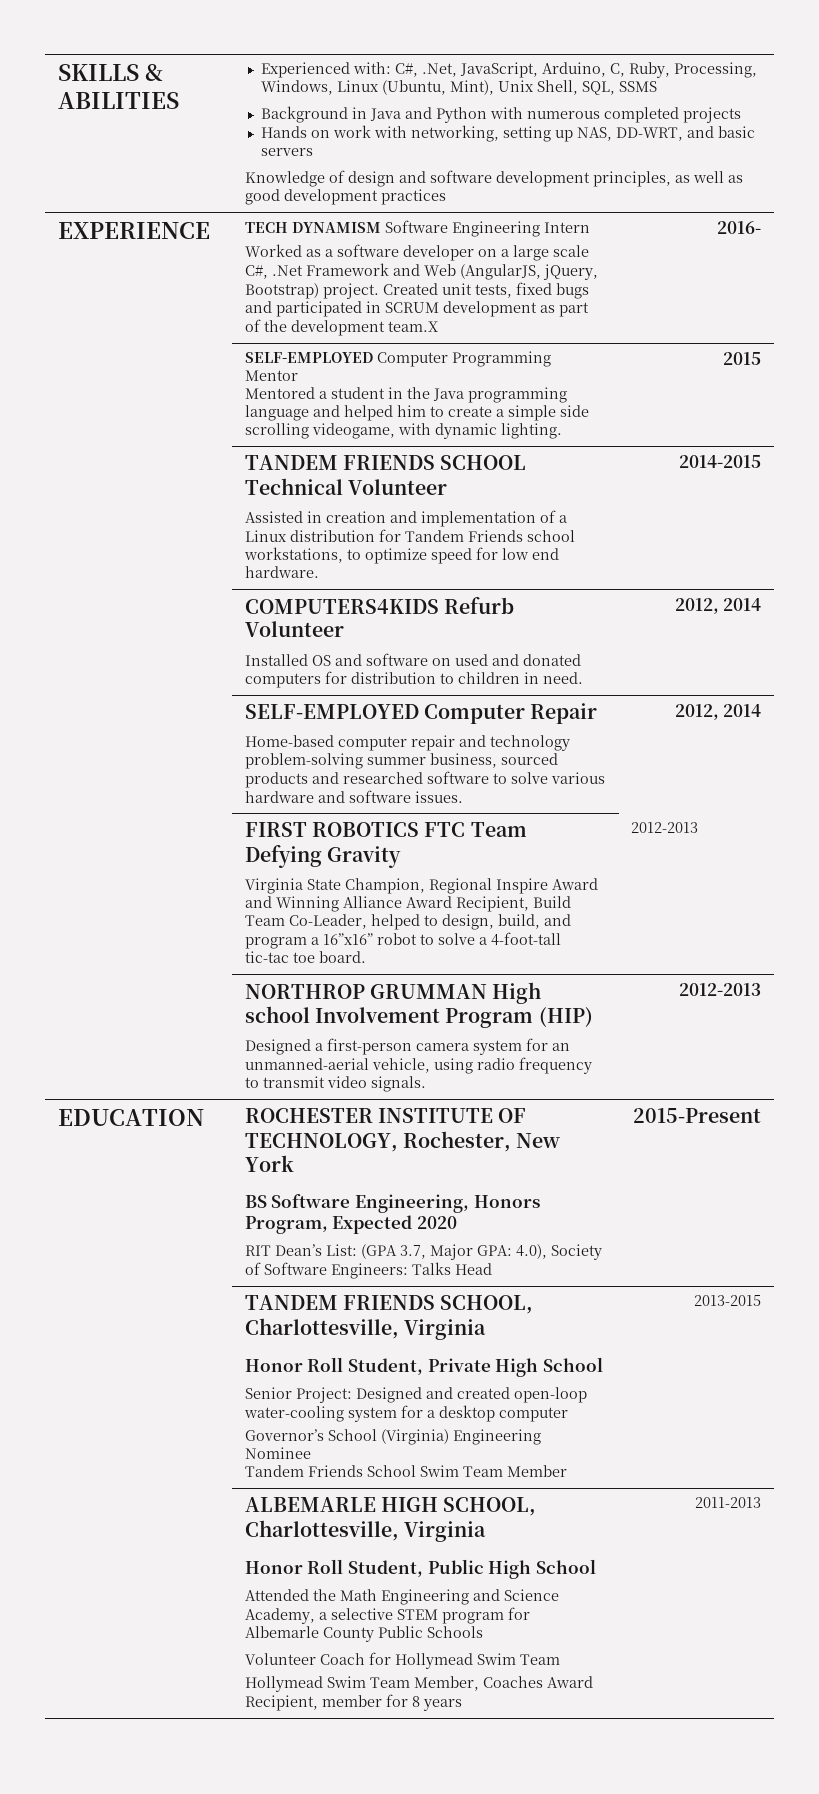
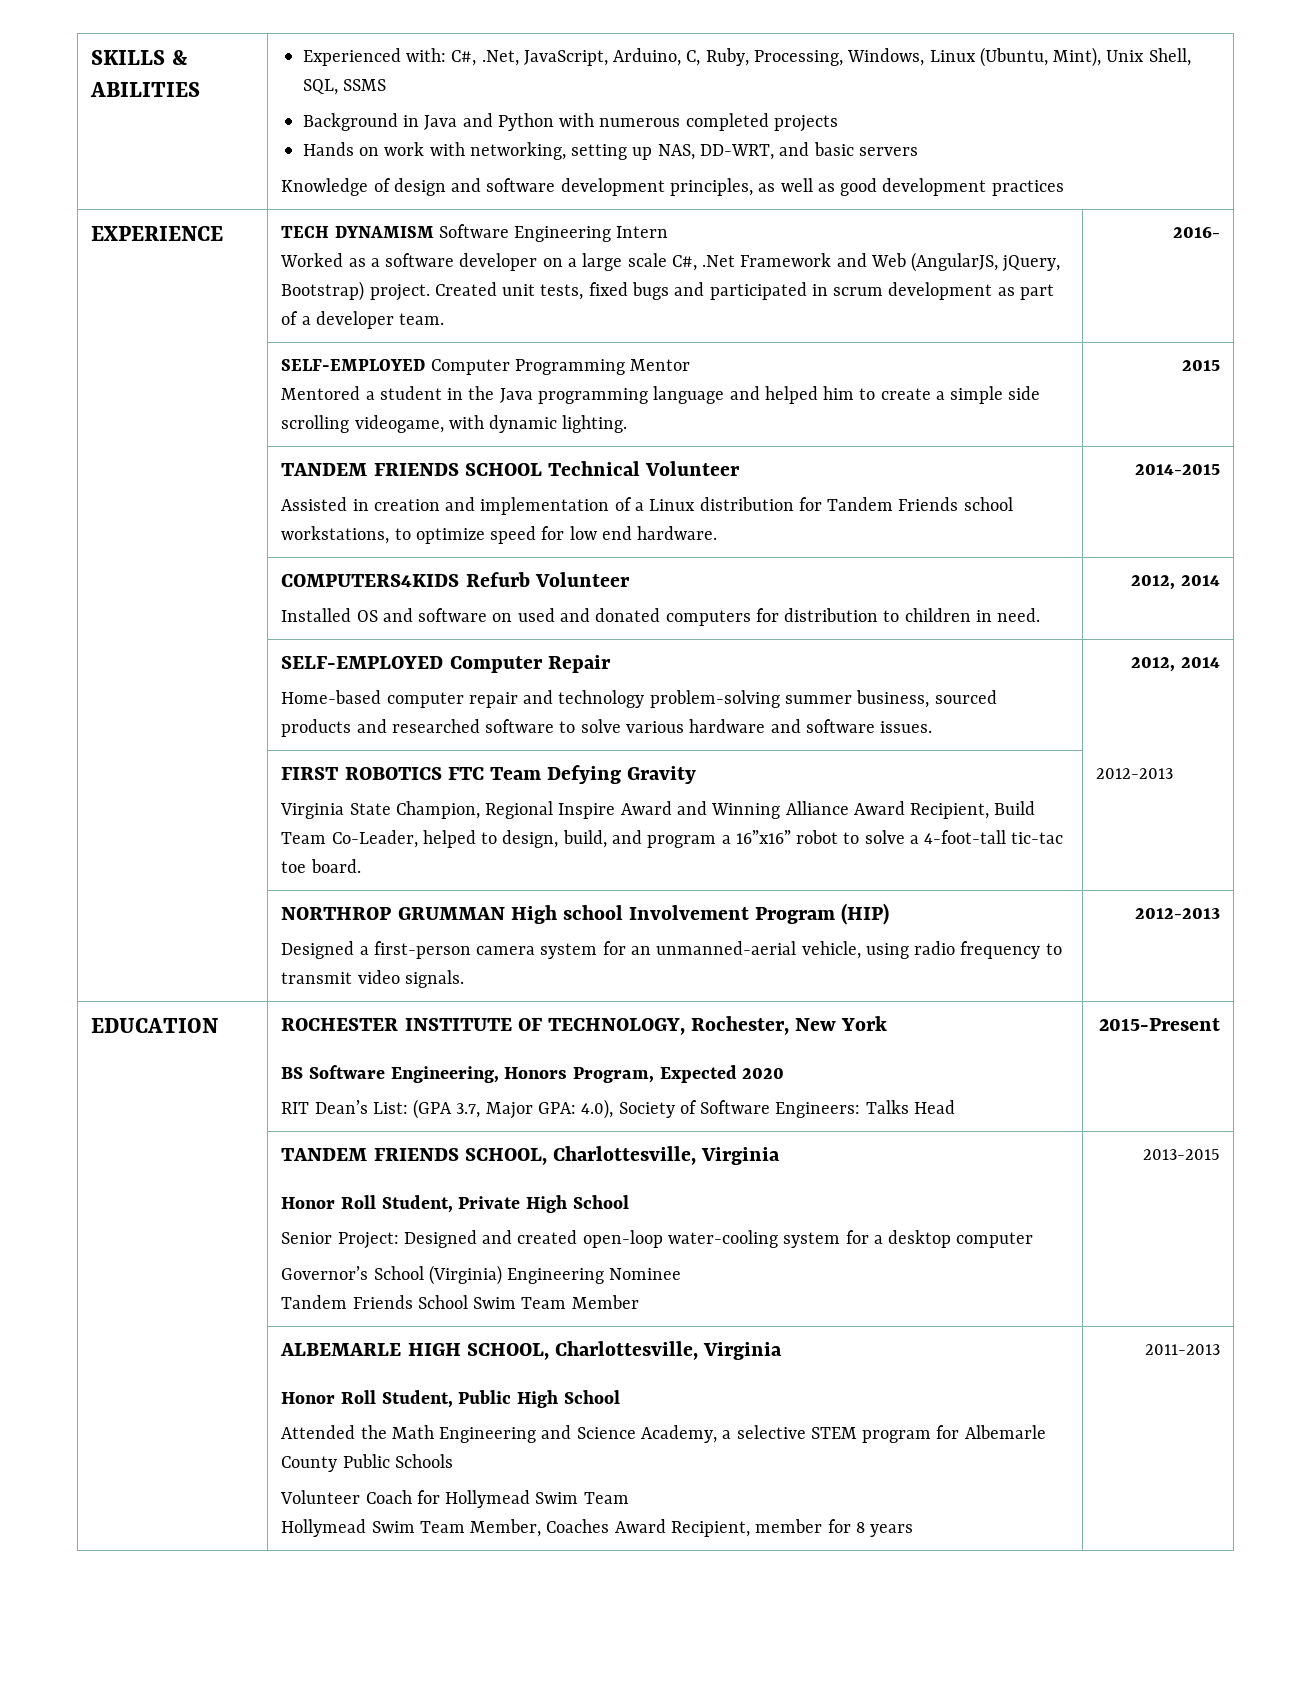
[384,302,439,313] SCRUM -> [833,287,884,296] scrum
[263,320,438,336] the development team.X -> [301,311,445,329] a developer team.

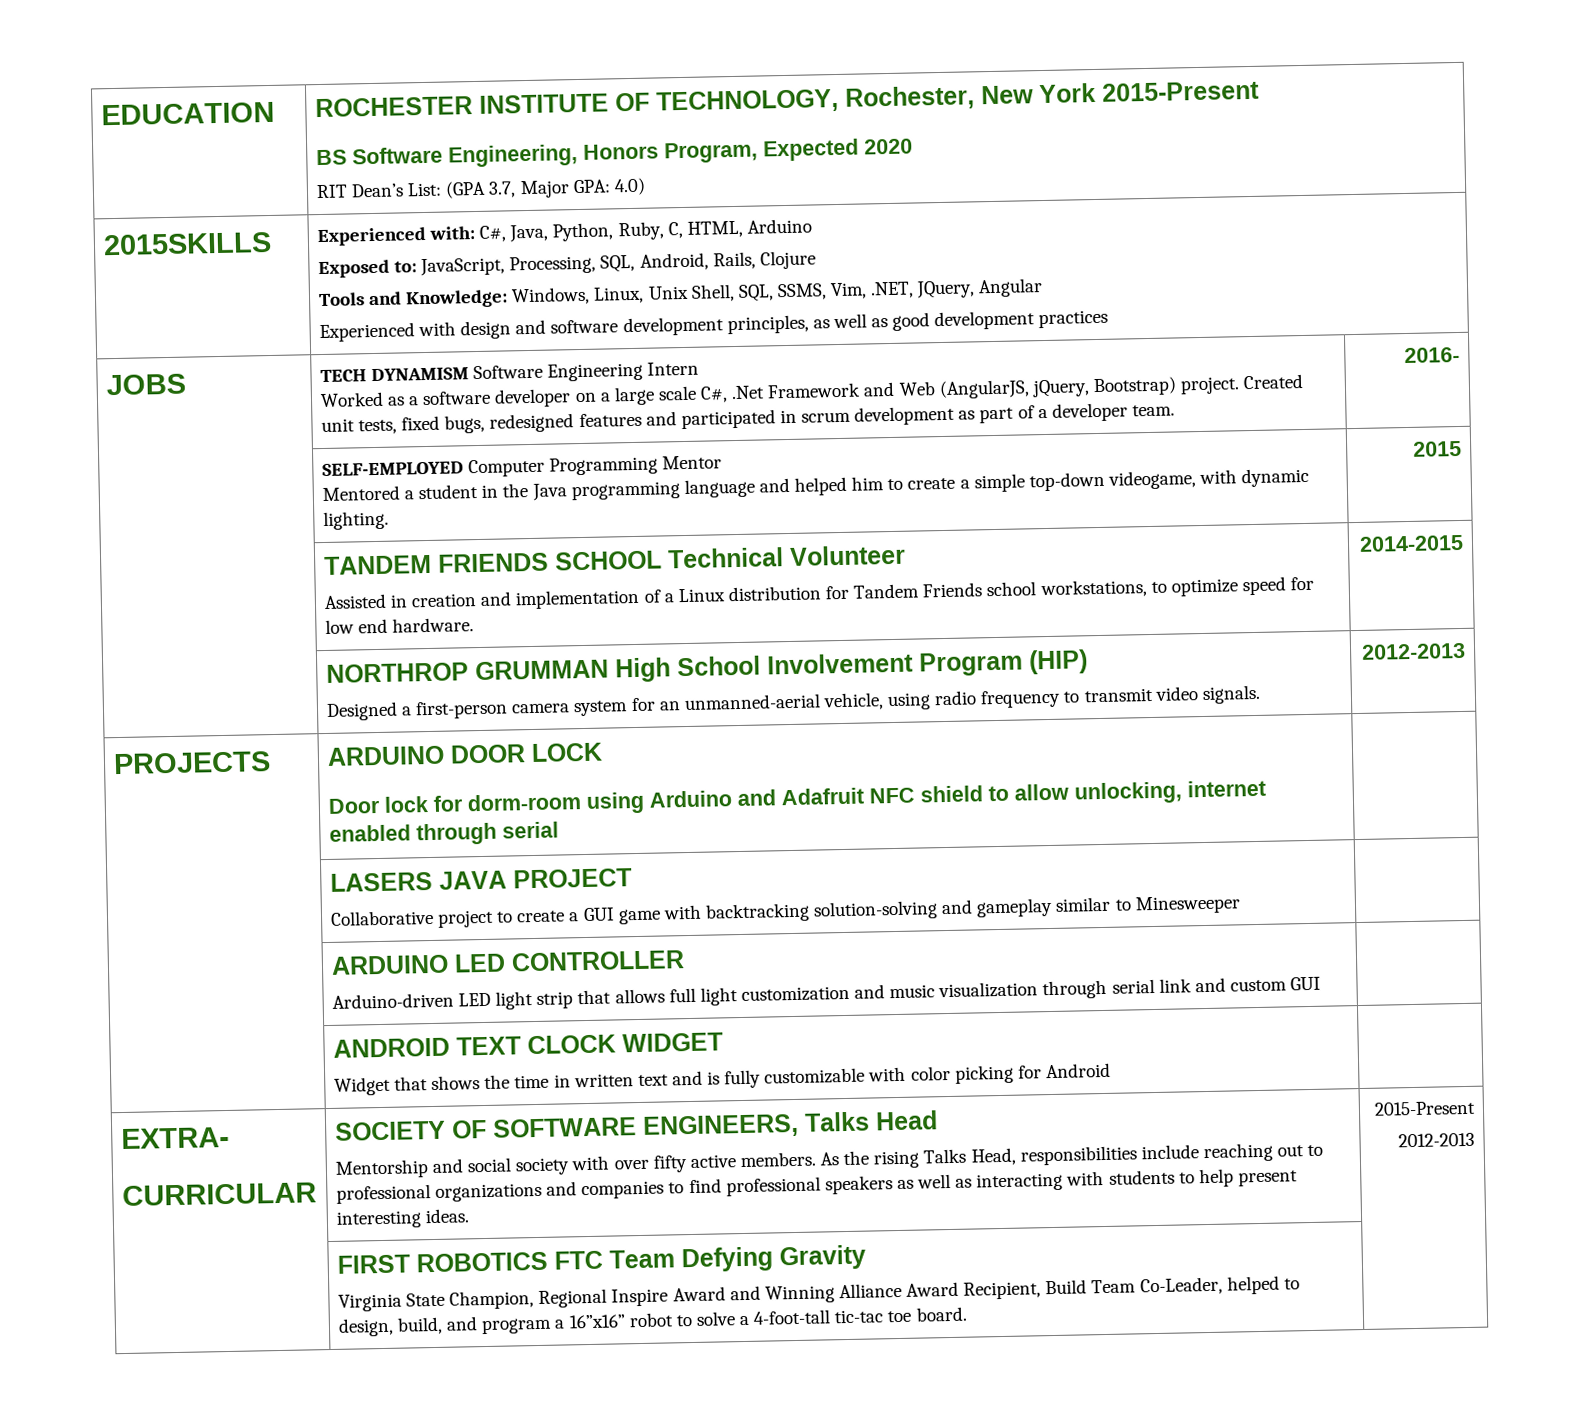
[91,50,189,65] [90,82,201,97] [302,47,1191,67] [302,79,387,95] [302,113,838,132] [302,142,918,160] [281,178,391,196] SKILLS & ABILITIES | Experienced with: C#, .Net, JavaScript, Arduino, C, Ruby, Processing, Windows, Linux (Ubuntu, Mint), Unix Shell, SQL, SSMS // Background in Java and Python with numerous completed projects // Hands on work with networking, setting up NAS, DD-WRT, and basic servers // Knowledge of -> [100,101,275,126] [314,80,1260,118] [315,138,913,168] [315,177,646,199] [102,231,272,256] [316,218,812,247] [317,250,816,279] [317,278,1044,309] [318,321,456,343] EDUCATION | ROCHESTER INSTITUTE OF TECHNOLOGY, Rochester, New York 2015-Present // BS Software Engineering, Honors Program, Expected 2020 // RIT Dean’s List: (GPA 3.7, Major GPA: 4.0) // 2015SKILLS | Experienced with: C#, Java, Python, Ruby, C, HTML, Arduino // Exposed to: JavaScript, Processing, SQL, Android, Rails, Clojure // Tools and Knowledge: Windows, Linux, Unix Shell, SQL, SSMS, Vim, .NET, JQuery, Angular // Experienced with
[91,226,224,241] EXPERIENCE -> [105,373,186,396] JOBS
[632,282,670,300] bugs -> [444,412,642,434] bugs, redesigned features
[1008,386,1041,400] [281,415,350,433] side scrolling -> [1028,471,1105,492] top-down
[281,572,630,587] [281,608,1041,626] [1130,575,1220,590] [281,655,611,673] [281,690,997,708] [281,719,933,737] [1130,657,1220,672] COMPUTERS4KIDS Refurb Volunteer // Installed OS and software on used and donated computers for distribution to children in need. | 2012, 2014 // | SELF-EMPLOYED Computer Repair // Home-based computer repair and technology problem-solving summer business, sourced products and researched software to solve various hardware and software issues. | 2012, 2014 -> [325,649,1088,683] [325,684,1261,721] [1361,642,1467,660] [112,751,271,775] [326,742,603,766] [327,779,1266,814] [328,821,559,846] [329,868,632,892] [329,895,1241,928] [330,950,685,975] [331,976,1322,1010] [332,1032,723,1058] [333,1062,1111,1096] [120,1126,230,1150] [121,1182,317,1207] [334,1110,938,1141] [334,1142,1324,1179] [335,1168,1298,1204] [335,1208,469,1229] [1374,1100,1477,1116] [1398,1132,1476,1148] NORTHROP GRUMMAN High School Involvement Program (HIP) // Designed a first-person camera system for an unmanned-aerial vehicle, using radio frequency to transmit video signals. | 2012-2013 // PROJECTS | ARDUINO DOOR LOCK // Door lock for dorm-room using Arduino and Adafruit NFC shield to allow unlocking, internet enabled through serial | // | LASERS JAVA PROJECT // Collaborative project to create a GUI game with backtracking solution-solving and gameplay similar to Minesweeper | // | ARDUINO LED CONTROLLER // Arduino-driven LED light strip that allows full light customization and music visualization through serial link and custom GUI | // | ANDROID TEXT CLOCK WIDGET // Widget that shows the time in written text and is fully customizable with color picking for Android | // EXTRA- // CURRICULAR | SOCIETY OF SOFTWARE ENGINEERS, Talks Head // Mentorship and social society with over fifty active members. As the rising Talks Head, responsibilities include reaching out to professional organizations and companies to find professional speakers as well as interacting with students to help present interesting ideas. | 2015-Present // 2012-2013
[1096,768,1174,779] [281,903,889,925] [281,941,1062,959] [281,970,464,988] [1134,908,1220,919] [91,1018,219,1033] [281,1016,887,1035] [281,1065,785,1083] [281,1099,955,1119] [1098,1018,1220,1031] [281,1146,780,1165] [281,1195,629,1213] [281,1230,1034,1249] [281,1265,682,1285] [281,1295,639,1309] [1142,1149,1220,1160] [280,1341,782,1360] [281,1390,620,1408] [281,1425,1046,1443] [281,1454,453,1472] [280,1490,629,1508] [281,1519,914,1537] [1144,1344,1220,1355] 2012-2013 // | NORTHROP GRUMMAN High school Involvement Program (HIP) // Designed a first-person camera system for an unmanned-aerial vehicle, using radio frequency to transmit video signals. | 2012-2013 // EDUCATION | ROCHESTER INSTITUTE OF TECHNOLOGY, Rochester, New York // BS Software Engineering, Honors Program, Expected 2020 // RIT Dean’s List: (GPA 3.7, Major GPA: 4.0), Society of Software Engineers: Talks Head | 2015-Present // | TANDEM FRIENDS SCHOOL, Charlottesville, Virginia // Honor Roll Student, Private High School // Senior Project: Designed and created open-loop water-cooling system for a desktop computer // Governor’s School (Virginia) Engineering Nominee // Tandem Friends School Swim Team Member | 2013-2015 // | ALBEMARLE HIGH SCHOOL, Charlottesville, Virginia // Honor Roll Student, Public High School // Attended the Math Engineering and Science Academy, a selective STEM program for Albemarle County Public Schools // Volunteer Coach for Hollymead Swim Team // Hollymead Swim Team Member, Coaches Award Recipient, member for 8 years | 2011-2013 -> (967, 1314) none

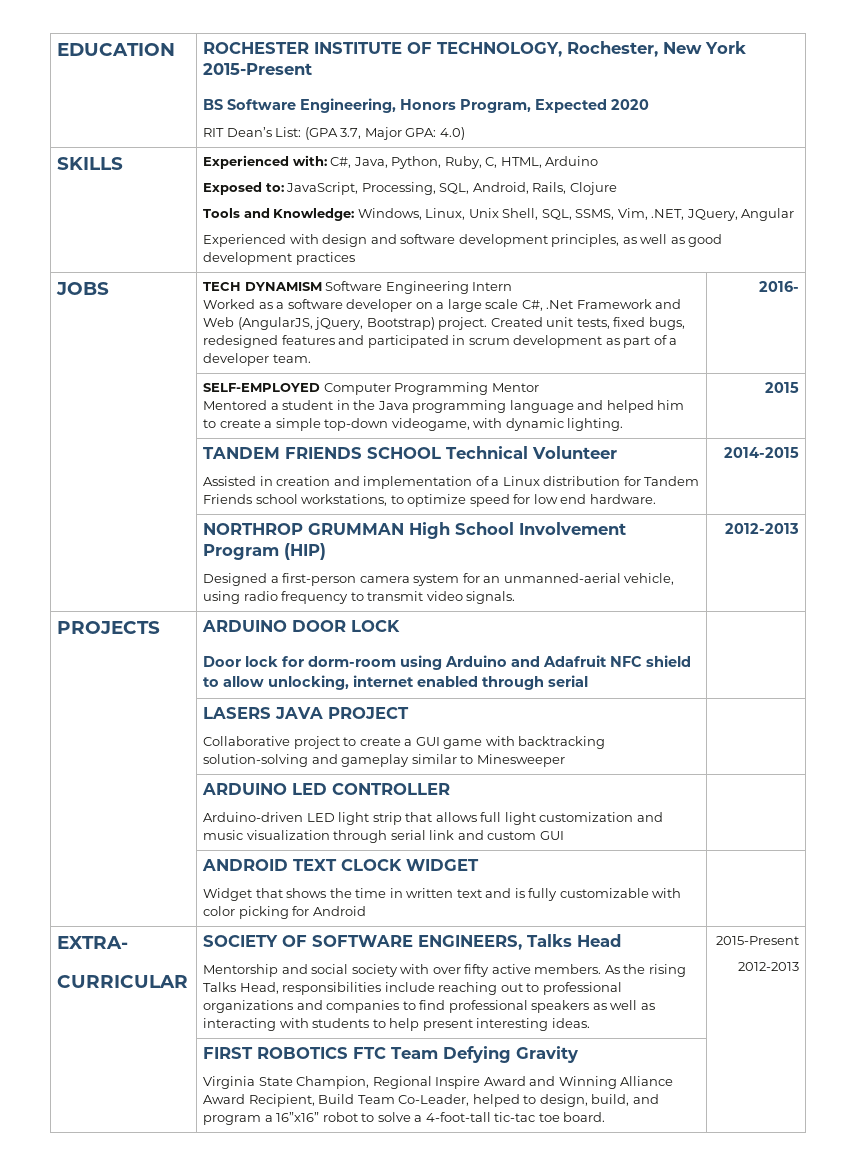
[102,231,272,256] 2015SKILLS -> [57,157,124,170] SKILLS

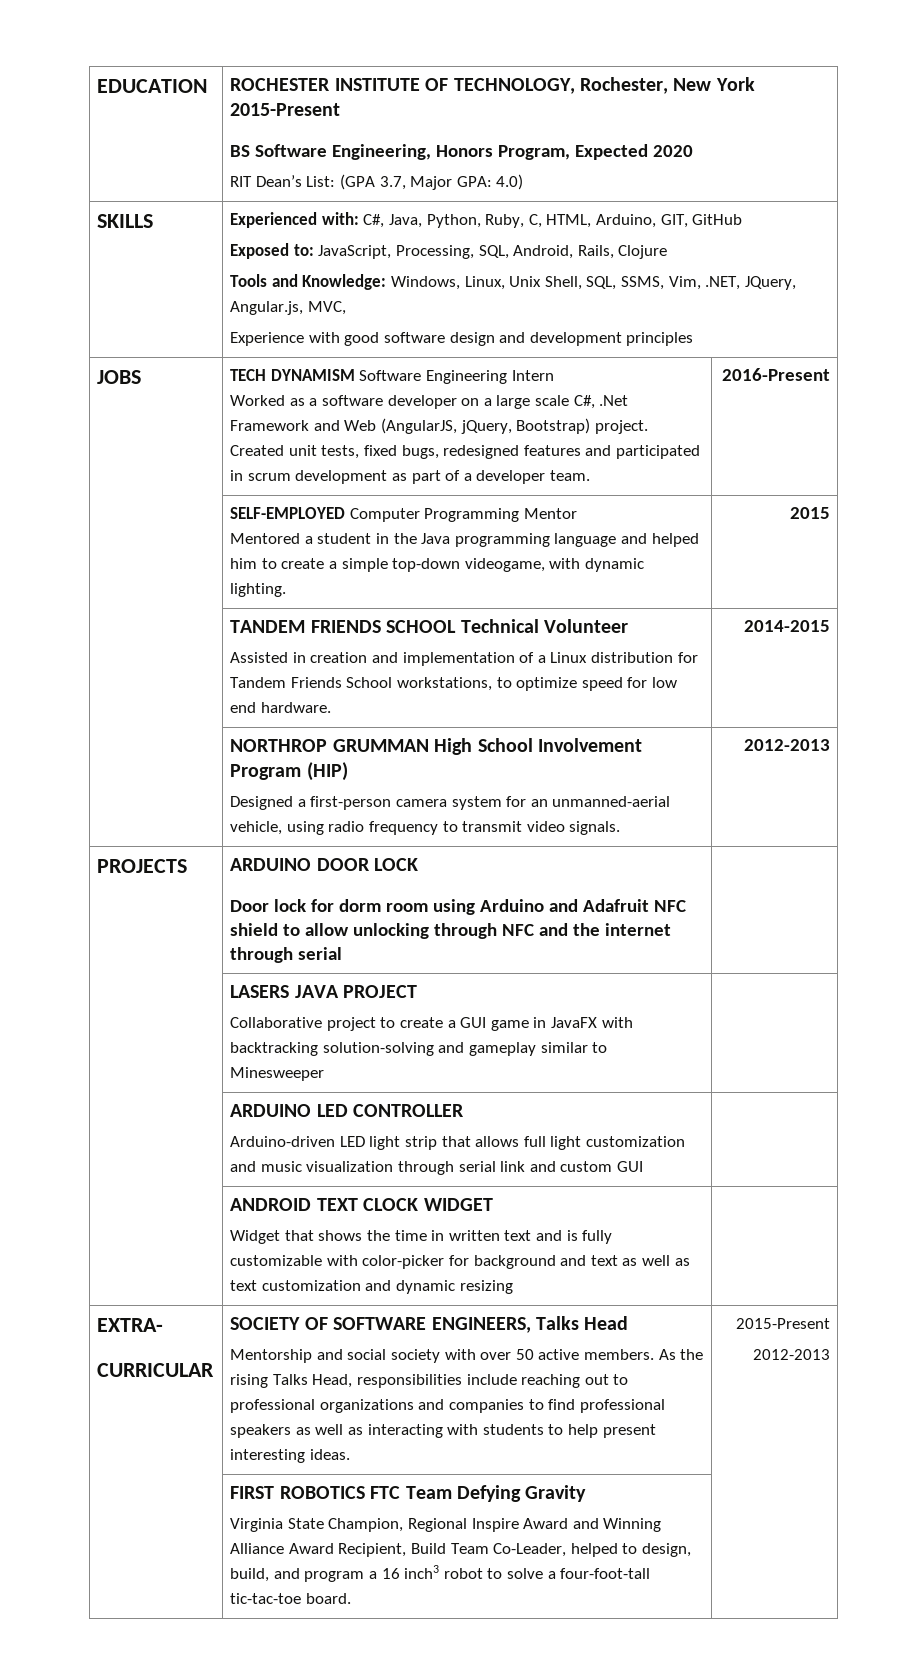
[545,156,599,166] Arduino -> [596,214,743,228] Arduino, GIT, GitHub
[741,208,795,221] [203,234,723,247] [203,252,355,265] Angular // Experienced with design and software development principles, as well as good development practices -> [230,301,346,315] [230,332,694,346] Angular.js, MVC, // Experience with good software design and development principles
[758,281,799,292] 2016- -> [721,368,830,381] 2016-Present
[255,494,298,504] school -> [346,677,393,688] School
[308,656,397,667] dorm-room -> [339,899,429,912] dorm room
[268,675,479,690] unlocking, internet enabled -> [353,923,672,939] unlocking through NFC and the internet
(483, 744) none -> [533,1017,598,1028] in JavaFX
[203,906,366,919] color picking for Android -> [362,1255,690,1269] [230,1280,513,1294] color-picker for background and text as well as text customization and dynamic resizing
[464,964,490,977] fifty -> [515,1349,534,1360] 50
[276,1112,320,1122] 16”x16” -> [381,1565,440,1579] 16 inch3
[425,1112,560,1122] 4-foot-tall tic-tac toe -> [560,1568,651,1579] [230,1593,302,1604] four-foot-tall tic-tac-toe

